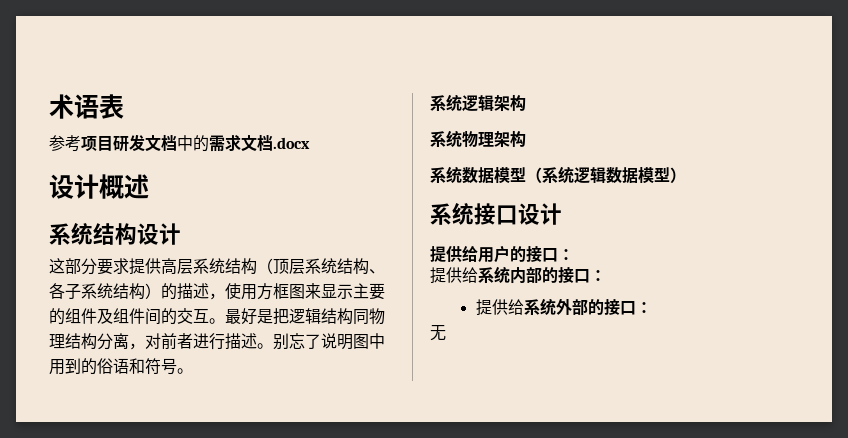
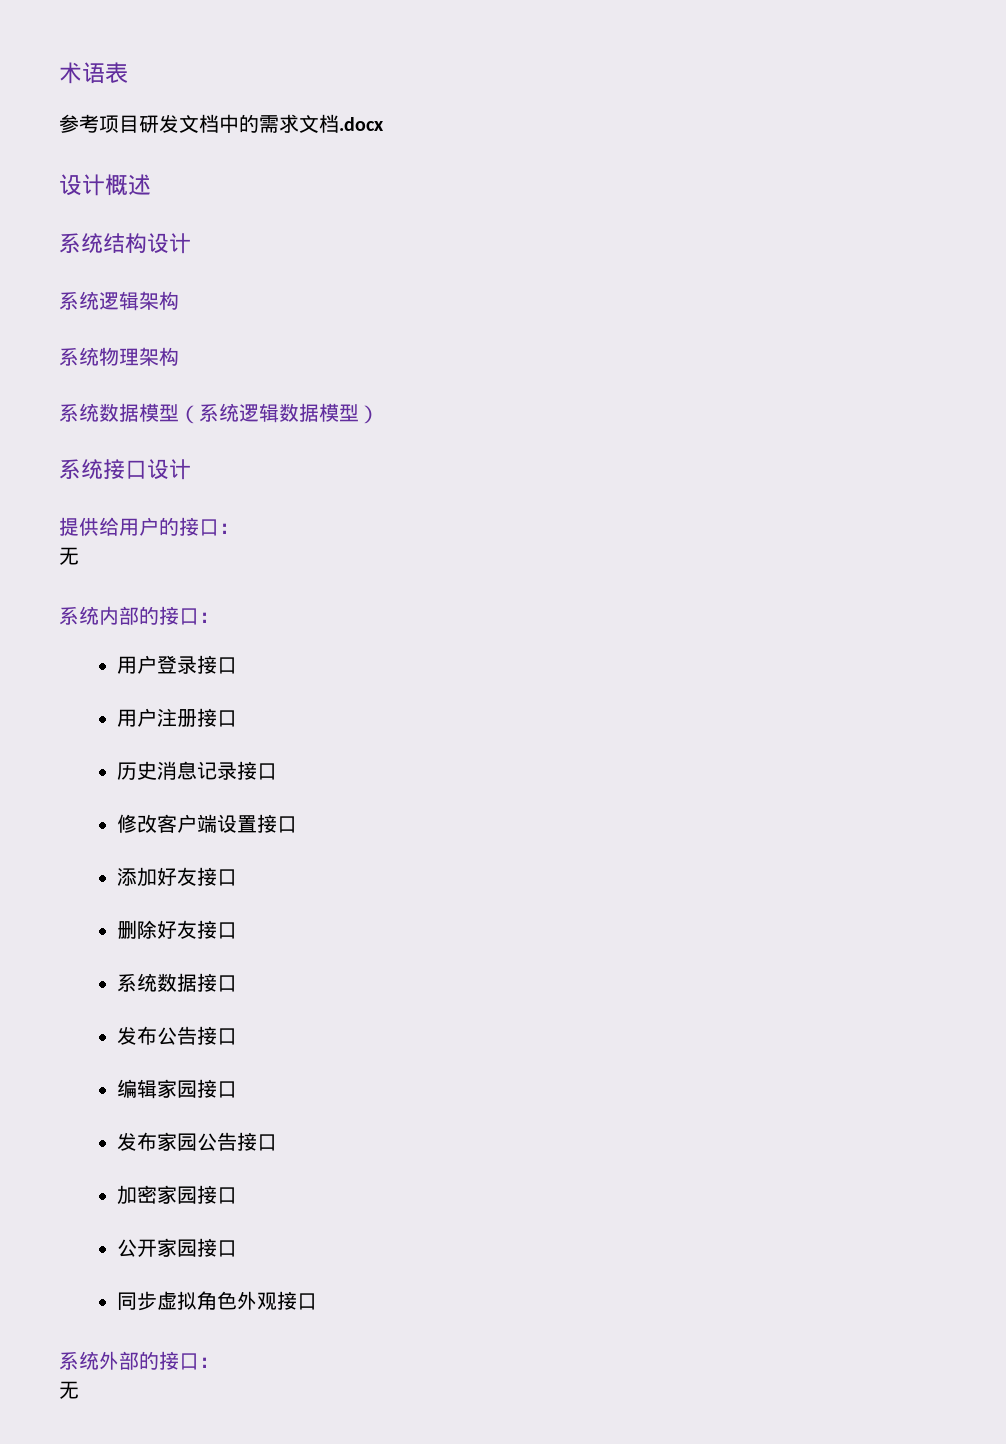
[49,258,385,275] [49,283,385,300] [49,308,385,325] [49,333,385,350] [49,358,193,375] // 这部分要求提供高层系统结构（顶层系统结构、各子系统结构）的描述，使用方框图来显示主要的组件及组件间的交互。最好是把逻辑结构同物理结构分离，对前者进行描述。别忘了说明图中用到的俗语和符号。 -> (191, 243) none
[430,267,478,284] 提供给 -> [59,547,79,565] 无 //
[475,299,524,316] 提供给 -> [116,655,237,674] [116,708,237,727] [116,761,277,780] [116,814,297,833] [116,867,237,887] [116,920,237,939] [116,973,237,992] [116,1026,237,1045] [116,1079,237,1099] [116,1132,277,1151] [116,1185,237,1205] [116,1238,237,1257] [116,1291,317,1311] 用户登录接口 // 用户注册接口 // 历史消息记录接口 // 修改客户端设置接口 // 添加好友接口 // 删除好友接口 // 系统数据接口 // 发布公告接口 // 编辑家园接口 // 发布家园公告接口 // 加密家园接口 // 公开家园接口 // 同步虚拟角色外观接口 //

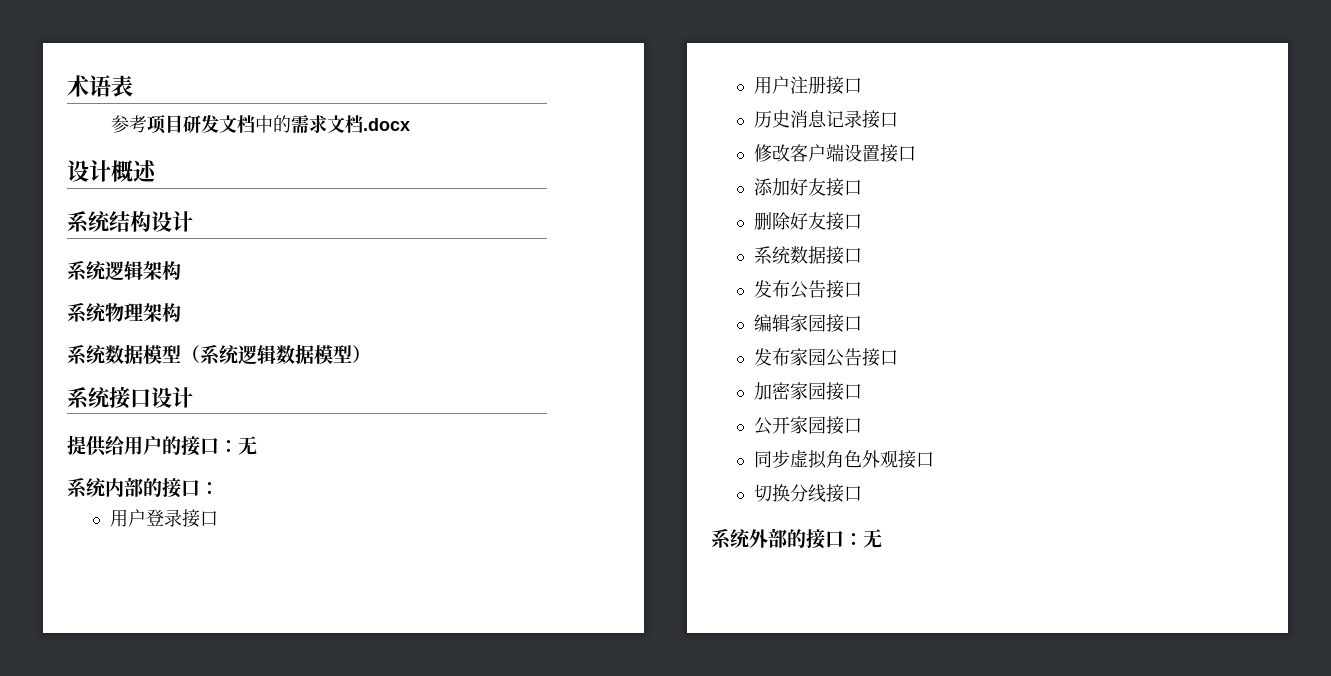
(239, 528) // -> (238, 446) none
(317, 1301) none -> [753,484,862,503] // 切换分线接口
(219, 1362) // -> (863, 539) none

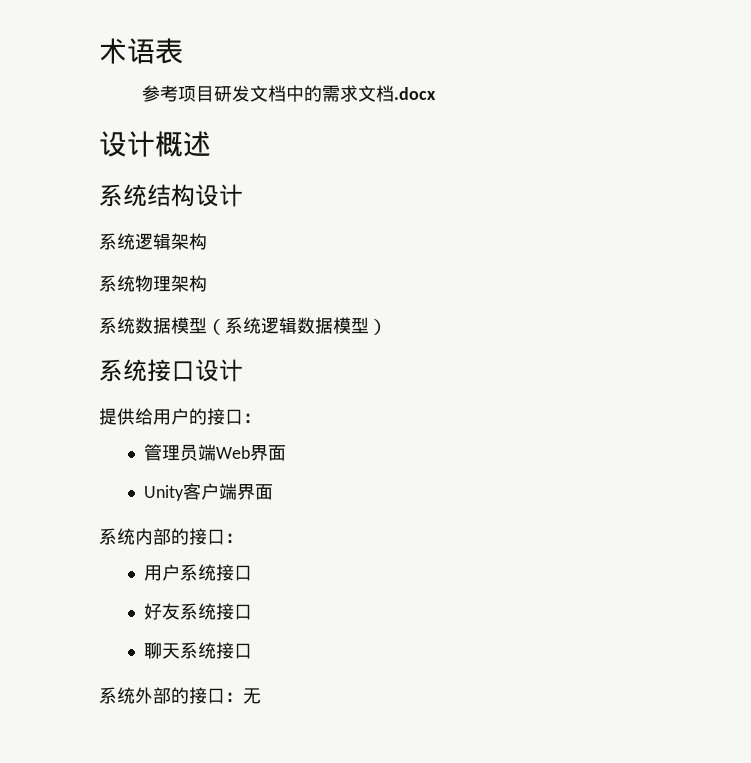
[238,436,257,455] 无 -> [144,444,287,461] [144,483,274,501] // 管理员端Web界面 // Unity客户端界面
[145,509,218,528] [753,76,862,95] [753,110,898,129] [753,144,916,163] [753,178,862,197] [753,212,862,231] [753,246,862,265] [753,280,862,299] [753,314,862,333] [753,348,898,367] [753,382,862,401] [753,416,862,435] [753,450,934,469] [753,484,826,503] 登录接口 // 用户注册接口 // 历史消息记录接口 // 修改客户端设置接口 // 添加好友接口 // 删除好友接口 // 系统数据接口 // 发布公告接口 // 编辑家园接口 // 发布家园公告接口 // 加密家园接口 // 公开家园接口 // 同步虚拟角色外观接口 // 切换分线 -> [180,564,253,581] [144,603,253,620] [144,642,217,659] 系统接口 // 好友系统接口 // 聊天系统

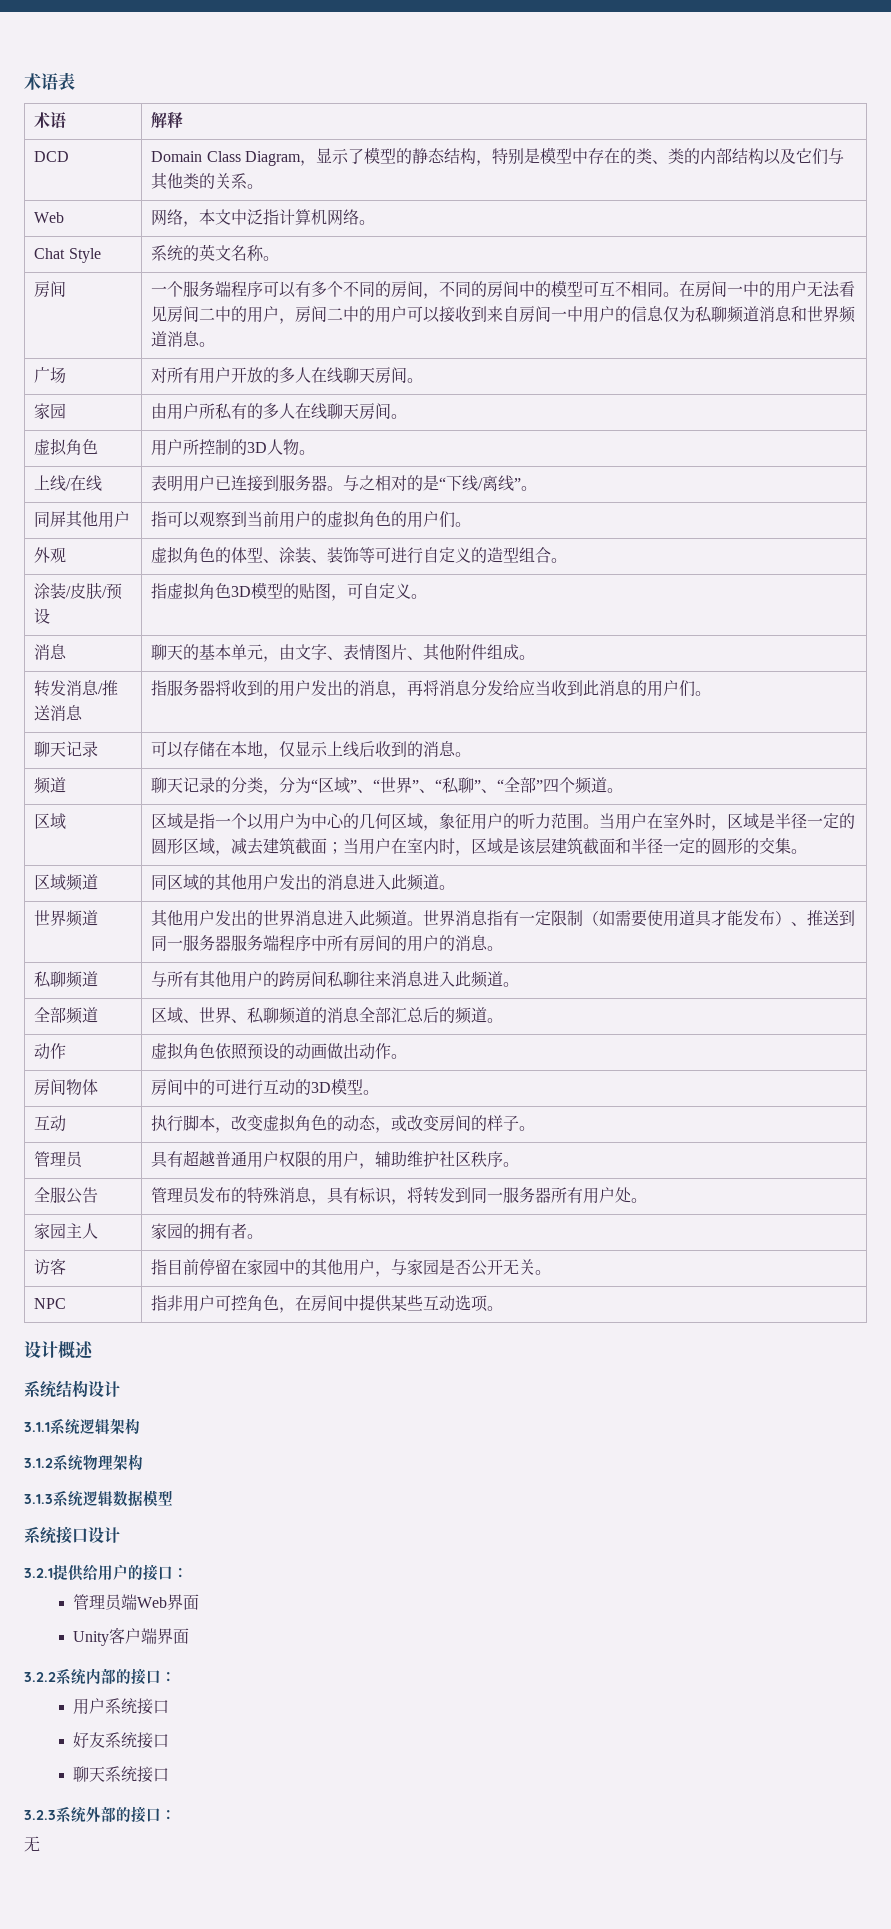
[141,85,436,102] // 参考项目研发文档中的需求文档.docx -> [34,112,67,129] [151,111,184,128] [34,151,70,162] [151,147,844,166] [151,173,264,190] [34,212,65,223] [151,209,376,227] [34,248,101,263] [151,244,280,261] [34,281,67,298] [151,280,856,299] [151,306,857,324] [151,331,216,347] [34,367,67,383] [151,367,424,384] [34,403,67,420] [151,403,408,420] [34,438,99,456] [151,439,316,456] [34,475,103,491] [151,475,538,492] [34,511,131,528] [151,510,472,528] [34,547,67,563] [151,546,568,564] [34,582,123,600] [34,608,51,624] [151,582,428,601] [34,644,68,660] [151,644,536,662] [34,680,119,697] [34,705,84,721] [151,680,712,698] [34,741,99,757] [151,740,472,759] [34,777,67,794] [151,777,624,795] [34,813,67,829] [151,813,856,831] [151,837,808,856] [34,874,99,891] [151,874,456,891] [34,910,99,927] [151,910,856,927] [151,935,504,952] [34,971,99,988] [151,971,520,988] [34,1007,99,1024] [151,1007,504,1024] [34,1043,67,1060] [151,1042,408,1060] [34,1079,99,1096] [151,1078,380,1096] [34,1115,67,1132] [151,1114,536,1133] [34,1151,84,1168] [151,1150,520,1169] [34,1187,99,1204] [151,1187,648,1205] [34,1223,99,1240] [151,1223,264,1240] [34,1258,67,1275] [151,1258,552,1277] [34,1298,67,1309] [151,1294,504,1313] // 术语 | 解释 // DCD | Domain Class Diagram，显示了模型的静态结构，特别是模型中存在的类、类的内部结构以及它们与其他类的关系。 // Web | 网络，本文中泛指计算机网络。 // Chat Style | 系统的英文名称。 // 房间 | 一个服务端程序可以有多个不同的房间，不同的房间中的模型可互不相同。在房间一中的用户无法看见房间二中的用户，房间二中的用户可以接收到来自房间一中用户的信息仅为私聊频道消息和世界频道消息。 // 广场 | 对所有用户开放的多人在线聊天房间。 // 家园 | 由用户所私有的多人在线聊天房间。 // 虚拟角色 | 用户所控制的3D人物。 // 上线/在线 | 表明用户已连接到服务器。与之相对的是“下线/离线”。 // 同屏其他用户 | 指可以观察到当前用户的虚拟角色的用户们。 // 外观 | 虚拟角色的体型、涂装、装饰等可进行自定义的造型组合。 // 涂装/皮肤/预设 | 指虚拟角色3D模型的贴图，可自定义。 // 消息 | 聊天的基本单元，由文字、表情图片、其他附件组成。 // 转发消息/推送消息 | 指服务器将收到的用户发出的消息，再将消息分发给应当收到此消息的用户们。 // 聊天记录 | 可以存储在本地，仅显示上线后收到的消息。 // 频道 | 聊天记录的分类，分为“区域”、“世界”、“私聊”、“全部”四个频道。 // 区域 | 区域是指一个以用户为中心的几何区域，象征用户的听力范围。当用户在室外时，区域是半径一定的圆形区域，减去建筑截面；当用户在室内时，区域是该层建筑截面和半径一定的圆形的交集。 // 区域频道 | 同区域的其他用户发出的消息进入此频道。 // 世界频道 | 其他用户发出的世界消息进入此频道。世界消息指有一定限制（如需要使用道具才能发布）、推送到同一服务器服务端程序中所有房间的用户的消息。 // 私聊频道 | 与所有其他用户的跨房间私聊往来消息进入此频道。 // 全部频道 | 区域、世界、私聊频道的消息全部汇总后的频道。 // 动作 | 虚拟角色依照预设的动画做出动作。 // 房间物体 | 房间中的可进行互动的3D模型。 // 互动 | 执行脚本，改变虚拟角色的动态，或改变房间的样子。 // 管理员 | 具有超越普通用户权限的用户，辅助维护社区秩序。 // 全服公告 | 管理员发布的特殊消息，具有标识，将转发到同一服务器所有用户处。 // 家园主人 | 家园的拥有者。 // 访客 | 指目前停留在家园中的其他用户，与家园是否公开无关。 // NPC | 指非用户可控角色，在房间中提供某些互动选项。
(243, 195) none -> [24,1422,50,1432] 3.1.1
(207, 241) none -> [24,1458,53,1468] 3.1.2
[99,317,225,335] 系统数据模型（ -> [24,1494,53,1504] 3.1.3
[369,319,387,335] ） -> (173, 1498) none
(243, 370) none -> [24,1568,53,1578] 3.2.1
(274, 492) none -> [24,1672,56,1682] 3.2.2
(253, 651) none -> [24,1810,56,1820] 3.2.3
(243, 697) none -> (176, 1815) //

